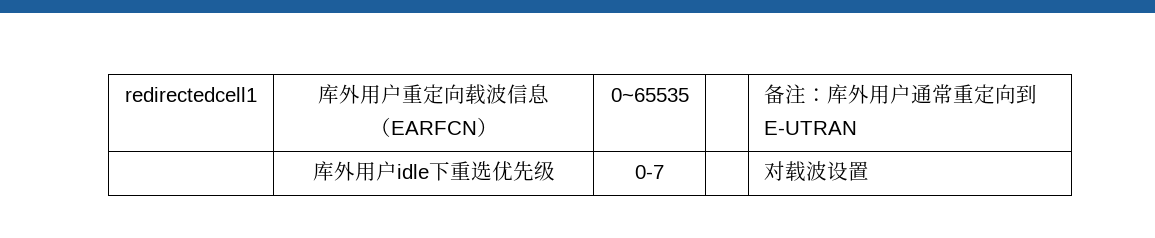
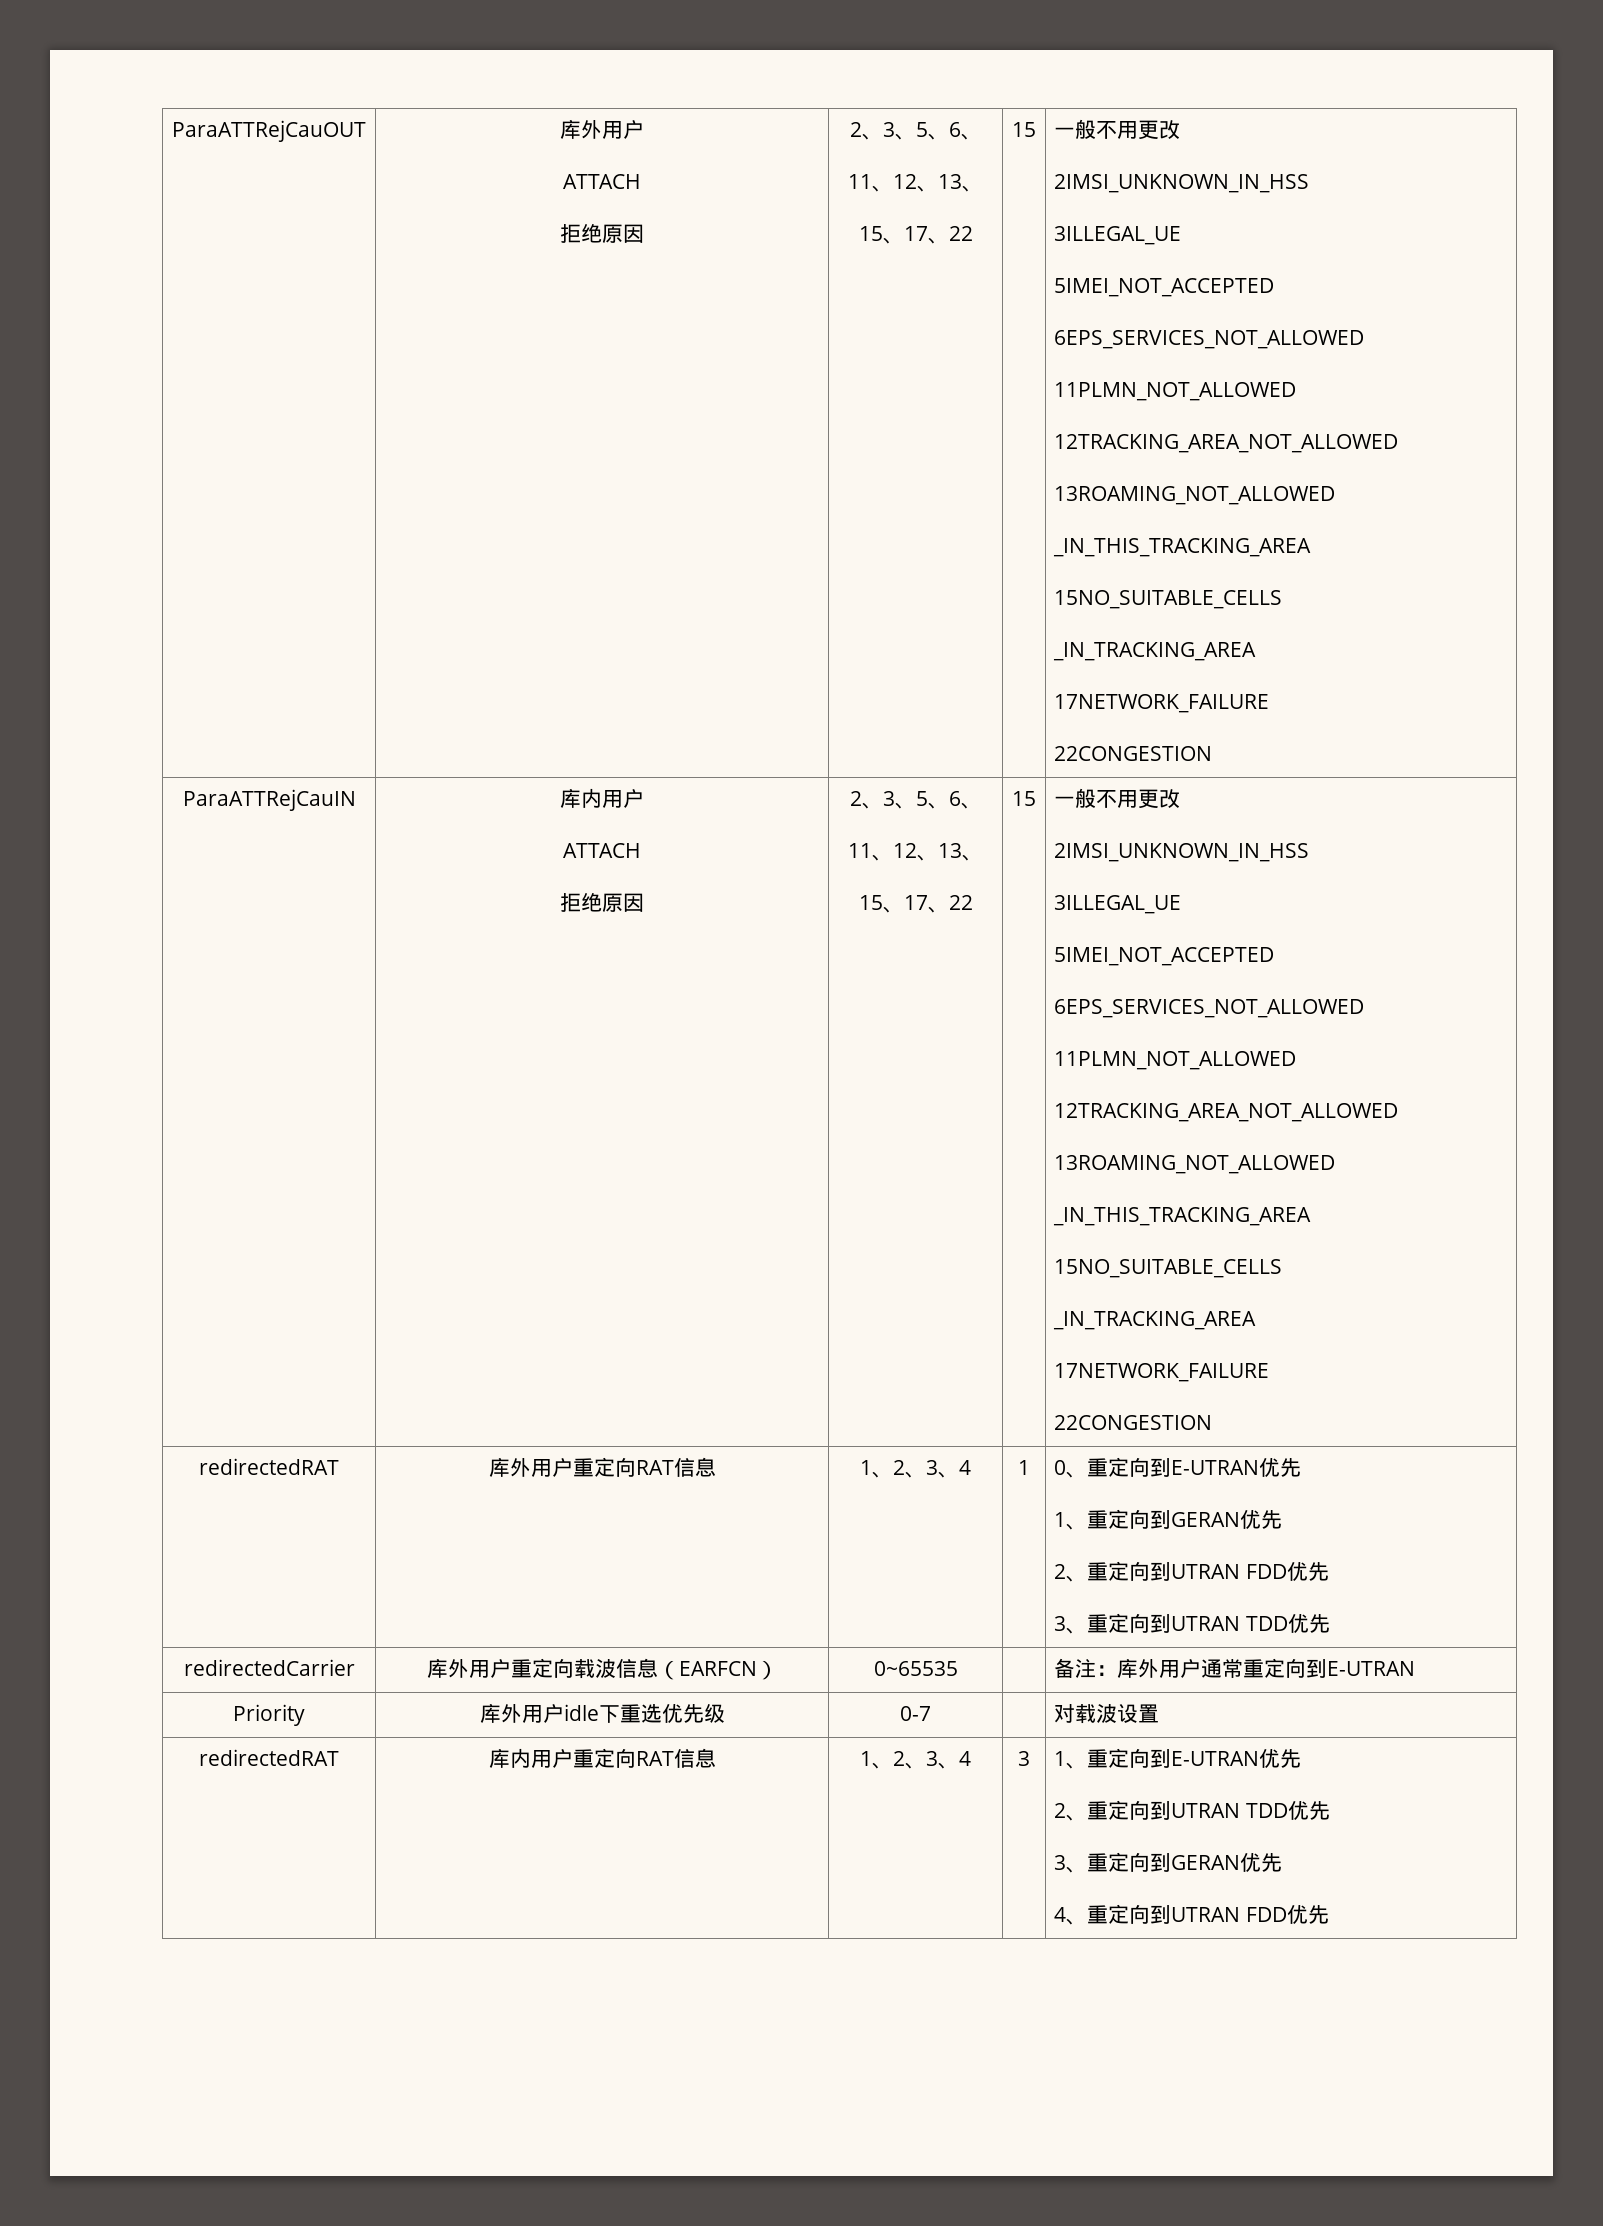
[125,87,257,102] redirectedcell1 -> [172,120,367,142] [560,119,644,139] [562,174,642,189] [560,223,644,243] [849,122,982,140] [848,174,983,192] [858,226,973,244] [1012,122,1036,137] [1053,119,1180,140] [1053,174,1309,193] [1053,226,1181,245] [1053,278,1274,297] [1053,330,1364,349] [1053,382,1296,401] [1053,434,1398,453] [1053,486,1335,505] [1052,538,1311,557] [1053,590,1282,609] [1052,642,1256,661] [1053,694,1269,713] [1053,746,1212,761] [182,789,356,811] [560,788,644,808] [562,843,642,858] [560,892,644,912] [849,791,982,809] [848,843,983,861] [858,895,973,913] [1012,791,1036,806] [1053,788,1180,809] [1053,843,1309,862] [1053,895,1181,914] [1053,947,1274,966] [1053,999,1364,1018] [1053,1051,1296,1070] [1053,1103,1398,1122] [1053,1155,1335,1174] [1052,1207,1311,1226] [1053,1259,1282,1278] [1052,1311,1256,1330] [1053,1363,1269,1382] [1053,1415,1212,1430] [199,1458,340,1475] [488,1457,716,1477] [860,1460,971,1478] [1018,1460,1030,1475] [1053,1457,1301,1478] [1053,1509,1282,1530] [1053,1561,1329,1582] [1053,1613,1330,1634] [183,1659,355,1676] ParaATTRejCauOUT | 库外用户 // ATTACH // 拒绝原因 | 2、3、5、6、 // 11、12、13、 // 15、17、22 | 15 | 一般不用更改 // 2IMSI_UNKNOWN_IN_HSS // 3ILLEGAL_UE // 5IMEI_NOT_ACCEPTED // 6EPS_SERVICES_NOT_ALLOWED // 11PLMN_NOT_ALLOWED // 12TRACKING_AREA_NOT_ALLOWED // 13ROAMING_NOT_ALLOWED // _IN_THIS_TRACKING_AREA // 15NO_SUITABLE_CELLS // _IN_TRACKING_AREA // 17NETWORK_FAILURE // 22CONGESTION // ParaATTRejCauIN | 库内用户 // ATTACH // 拒绝原因 | 2、3、5、6、 // 11、12、13、 // 15、17、22 | 15 | 一般不用更改 // 2IMSI_UNKNOWN_IN_HSS // 3ILLEGAL_UE // 5IMEI_NOT_ACCEPTED // 6EPS_SERVICES_NOT_ALLOWED // 11PLMN_NOT_ALLOWED // 12TRACKING_AREA_NOT_ALLOWED // 13ROAMING_NOT_ALLOWED // _IN_THIS_TRACKING_AREA // 15NO_SUITABLE_CELLS // _IN_TRACKING_AREA // 17NETWORK_FAILURE // 22CONGESTION // redirectedRAT | 库外用户重定向RAT信息 | 1、2、3、4 | 1 | 0、重定向到E-UTRAN优先 // 1、重定向到GERAN优先 // 2、重定向到UTRAN FDD优先 // 3、重定向到UTRAN TDD优先 // redirectedCarrier
(858, 128) none -> [233,1704,305,1726] Priority
(870, 171) none -> [199,1749,340,1766] [488,1748,716,1768] [860,1751,971,1769] [1018,1751,1030,1766] [1053,1748,1301,1769] [1053,1800,1330,1821] [1053,1852,1282,1873] [1053,1904,1329,1925] // redirectedRAT | 库内用户重定向RAT信息 | 1、2、3、4 | 3 | 1、重定向到E-UTRAN优先 // 2、重定向到UTRAN TDD优先 // 3、重定向到GERAN优先 // 4、重定向到UTRAN FDD优先

